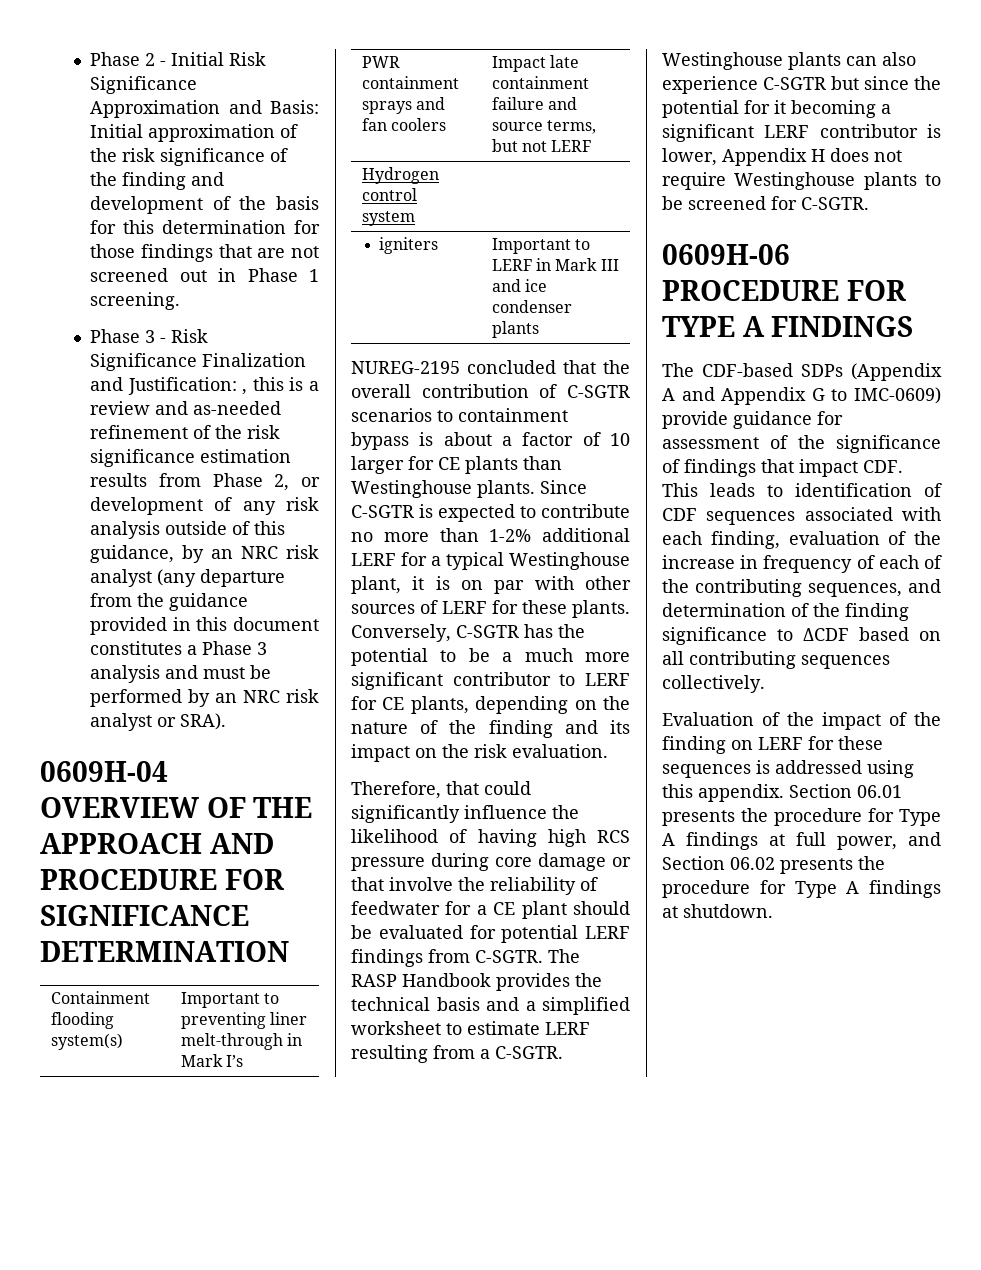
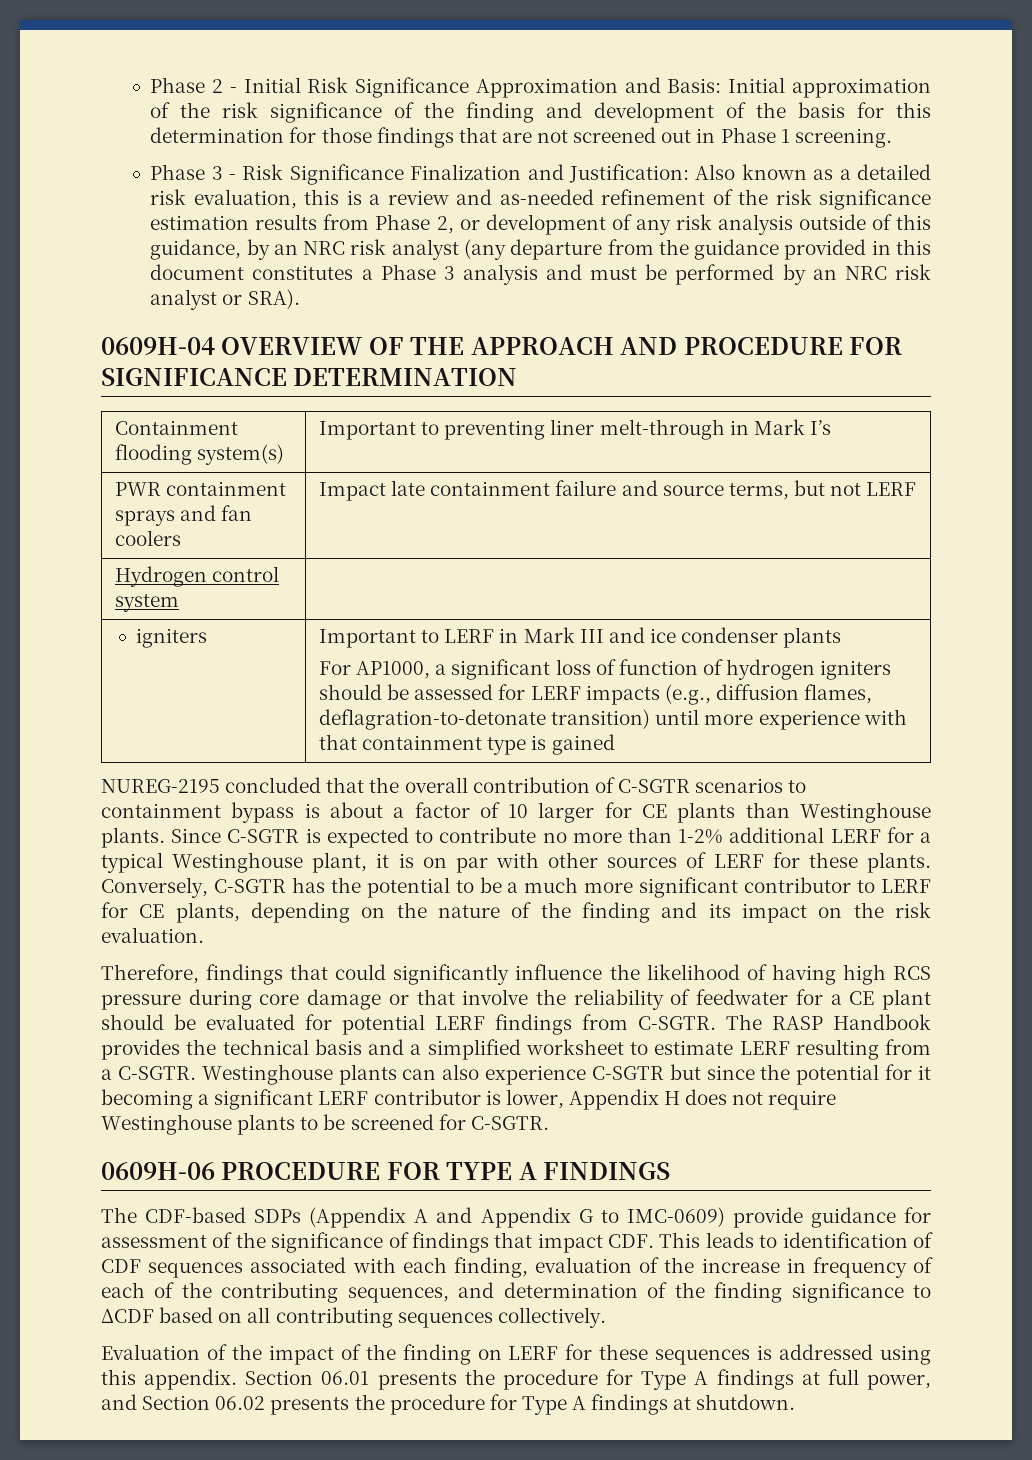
[242,389,248,395] , -> [695,164,932,180] [150,189,297,209] Also known as a detailed risk evaluation,
(539, 329) none -> [319,659,892,680] [319,684,873,705] [319,709,907,730] [319,734,615,755] // For AP1000, a significant loss of function of hydrogen igniters should be assessed for LERF impacts (e.g., diffusion flames, deflagration-to-detonate transition) until more experience with that containment type is gained
(441, 790) none -> [206,964,284,985] findings

